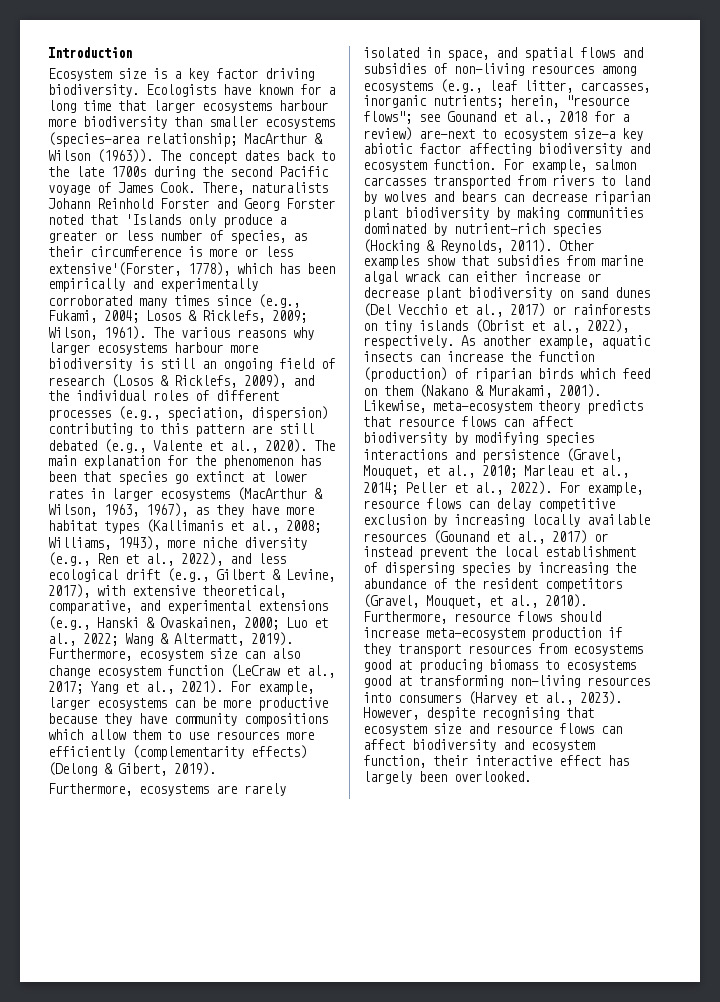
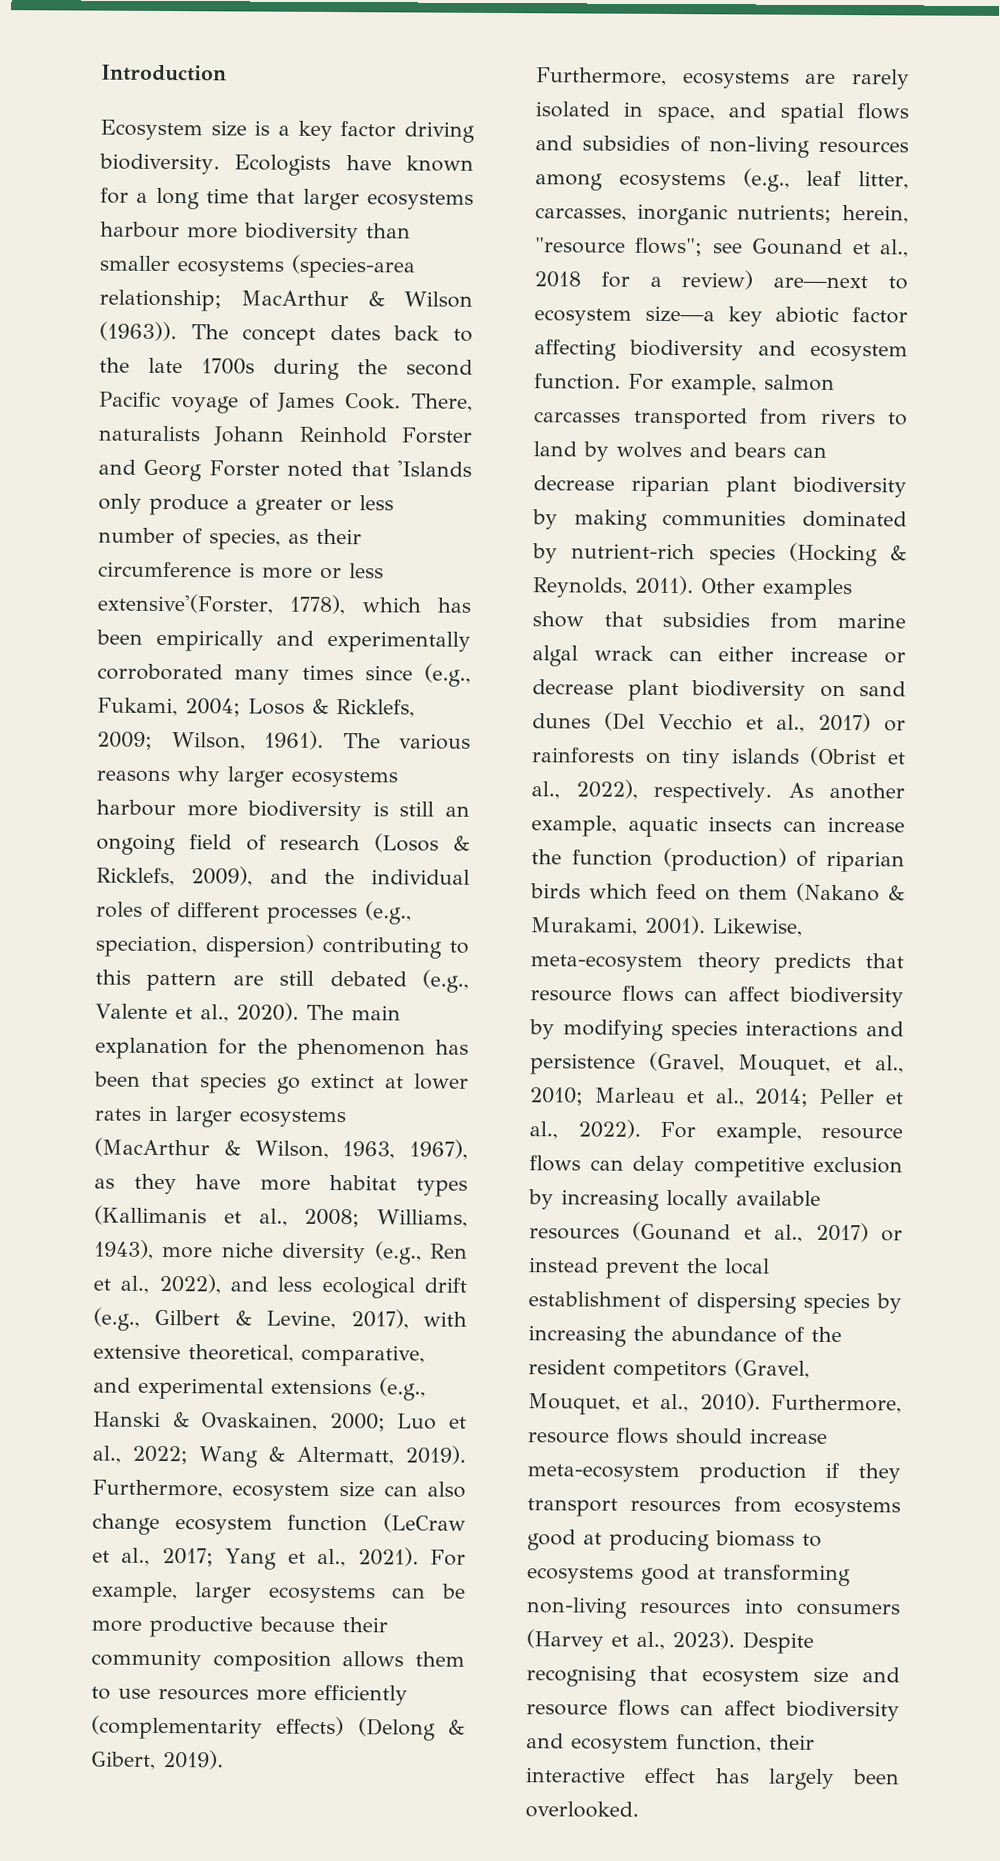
[104,713,328,727] [48,729,126,740] they have community compositions which allow -> [342,1617,388,1633] [91,1649,405,1673] their community composition allows
[363,707,475,721] However, despite -> [742,1631,814,1654] Despite

